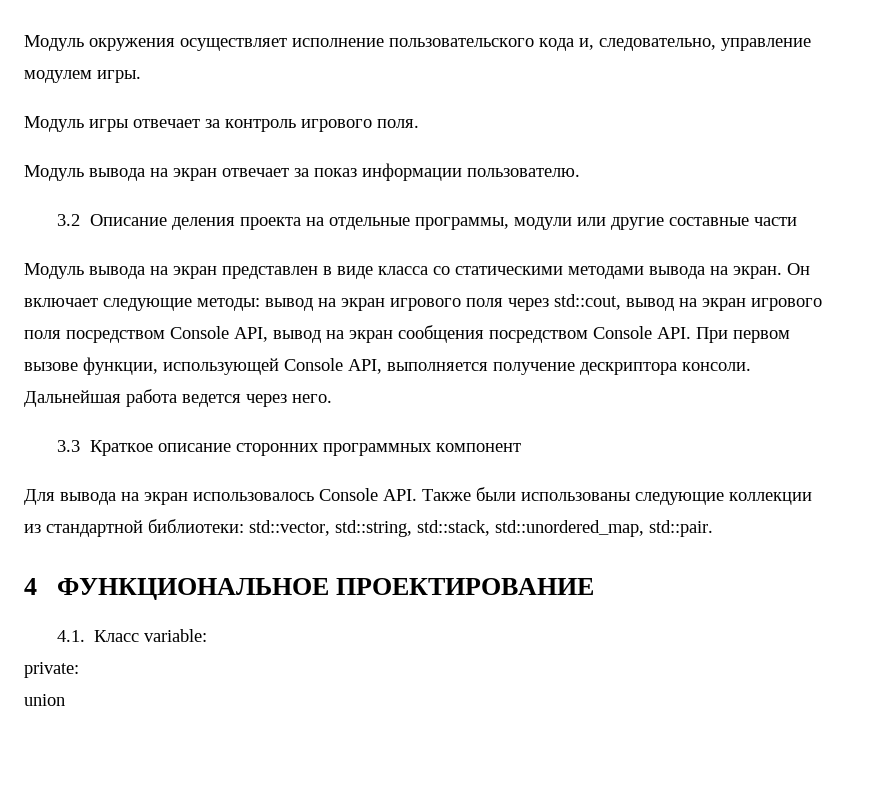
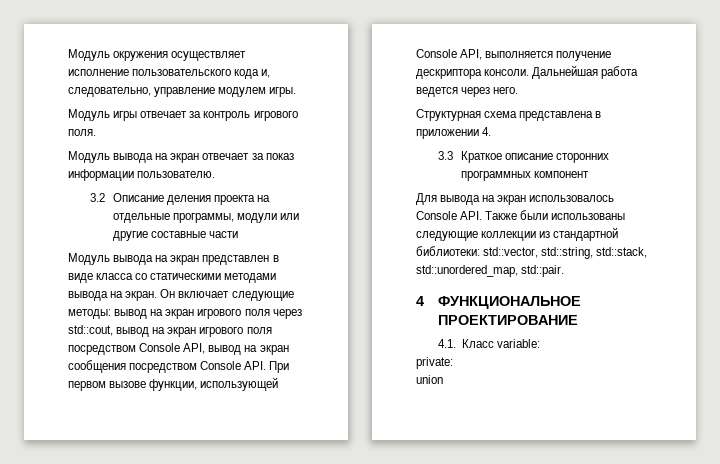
(332, 398) none -> [416,109,602,121] [416,127,492,139] // Структурная схема представлена в приложении 4.

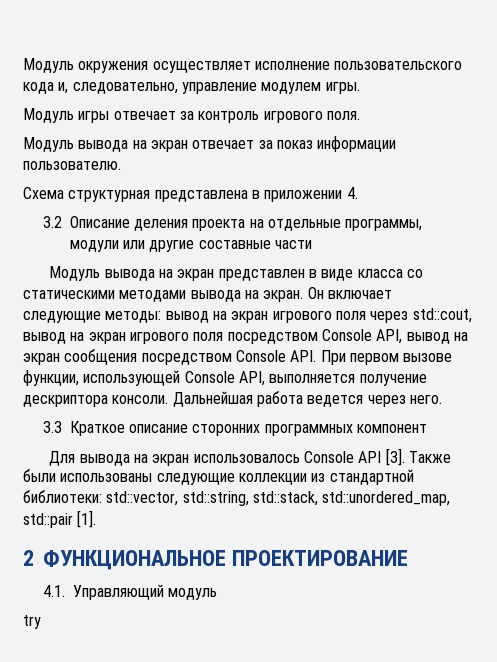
(216, 174) none -> [23,187,358,202] // Схема структурная представлена в приложении 4.
[416,109,602,121] [416,127,492,139] // Структурная схема представлена в приложении 4. -> (442, 399) none
[460,211,483,220] API. -> [358,448,405,466] API [3].
[521,265,565,277] [416,296,424,306] std::pair. // 4 -> [23,510,97,528] [23,550,34,566] std::pair [1]. // 2
[462,339,541,348] [416,357,453,369] [416,375,443,384] Класс variable: // private: // union -> [72,584,217,600] [23,615,41,629] Управляющий модуль // try

